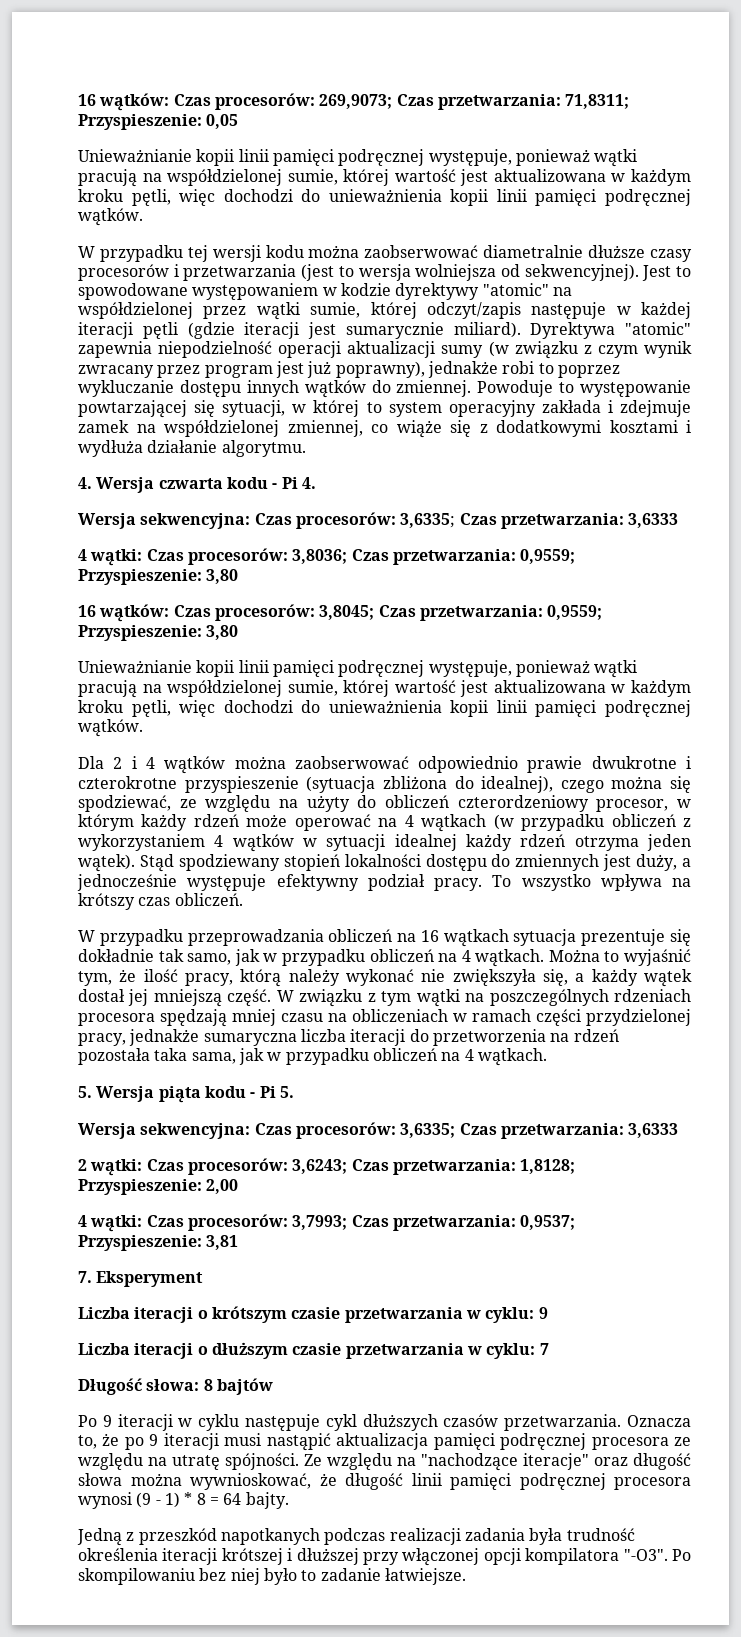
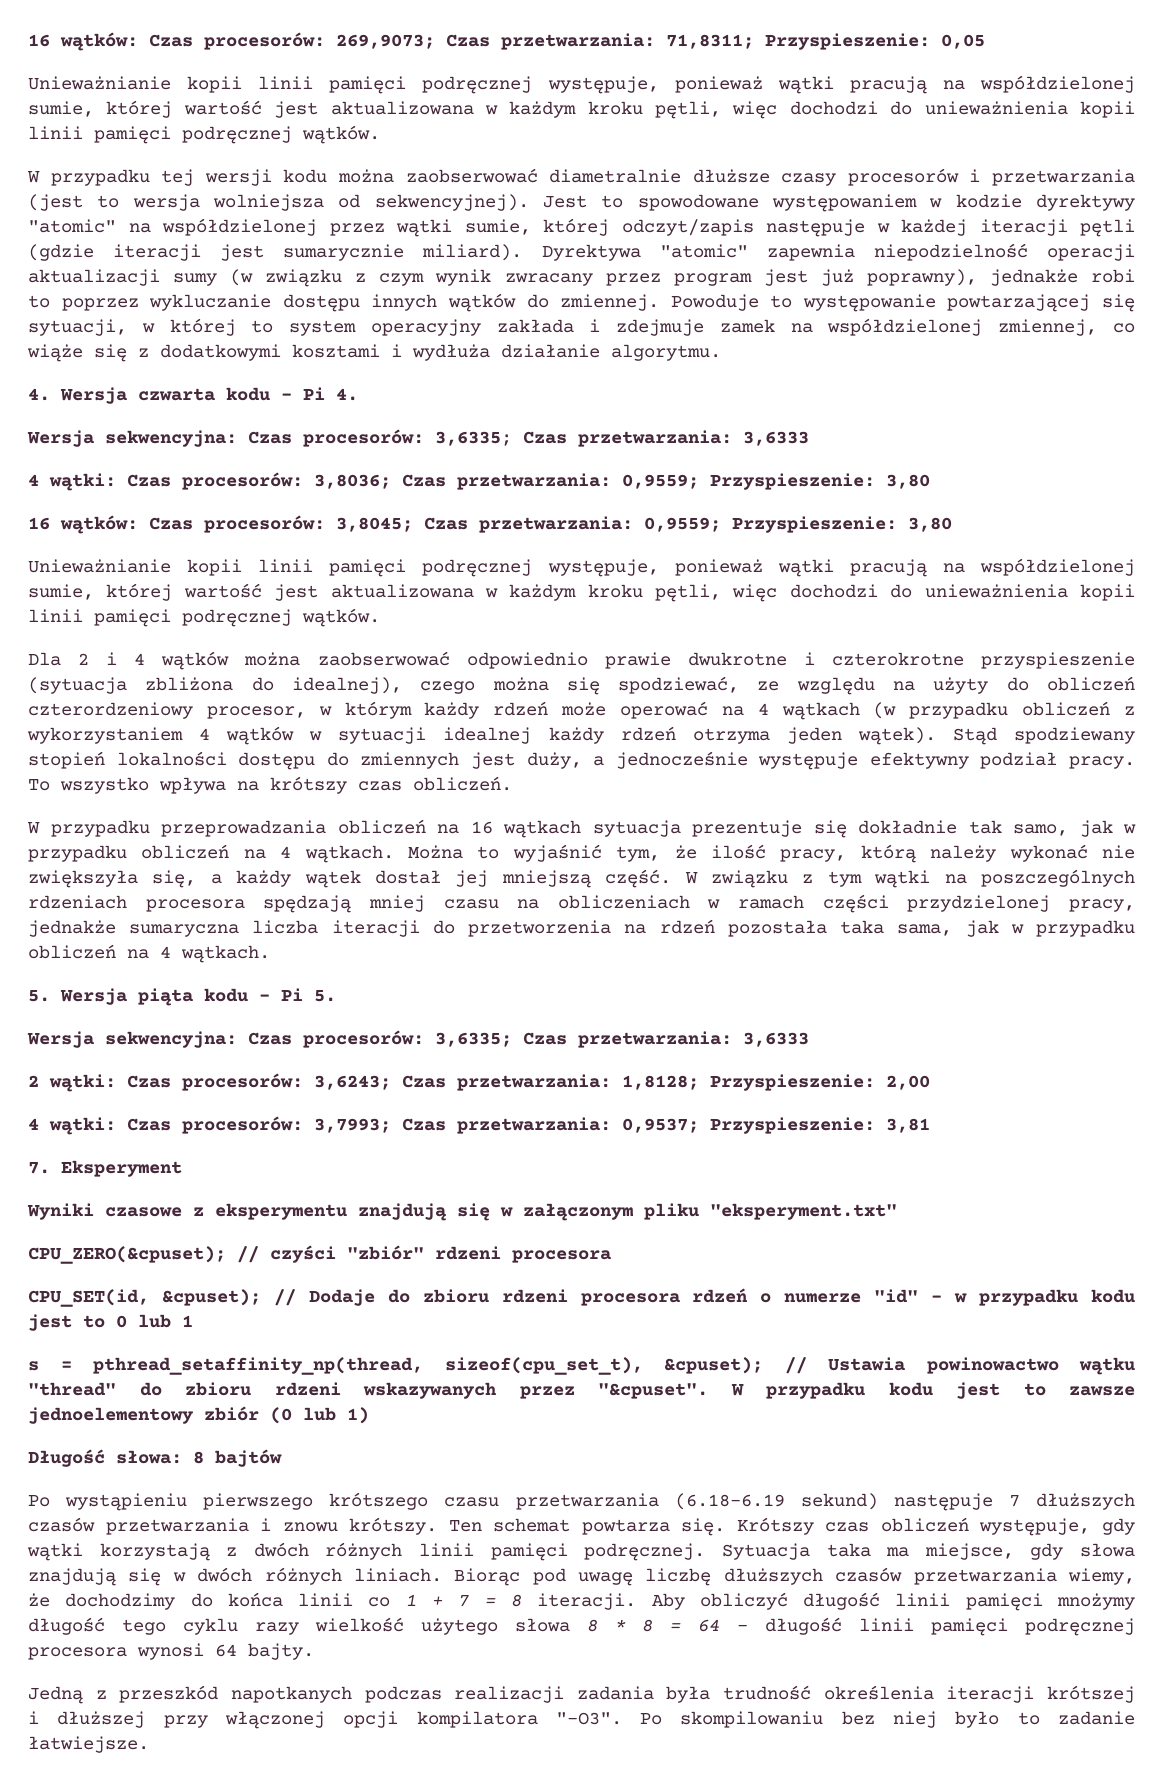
[78,1306,548,1323] [78,1342,549,1359] Liczba iteracji o krótszym czasie przetwarzania w cyklu: 9 // Liczba iteracji o dłuższym czasie przetwarzania w cyklu: 7 -> [27,1203,897,1221] [28,1245,611,1264] [28,1288,1135,1307] [28,1314,193,1331] [28,1357,1135,1375] [28,1382,1135,1399] [28,1406,369,1424] Wyniki czasowe z eksperymentu znajdują się w załączonym pliku "eksperyment.txt" // CPU_ZERO(&cpuset); // czyści "zbiór" rdzeni procesora // CPU_SET(id, &cpuset); // Dodaje do zbioru rdzeni procesora rdzeń o numerze "id" - w przypadku kodu jest to 0 lub 1 // s = pthread_setaffinity_np(thread, sizeof(cpu_set_t), &cpuset); // Ustawia powinowactwo wątku "thread" do zbioru rdzeni wskazywanych przez "&cpuset". W przypadku kodu jest to zawsze jednoelementowy zbiór (0 lub 1)
[102,1414,691,1431] [78,1433,691,1451] [78,1453,691,1471] [78,1473,337,1490] 9 iteracji w cyklu następuje cykl dłuższych czasów przetwarzania. Oznacza to, że po 9 iteracji musi nastąpić aktualizacja pamięci podręcznej procesora ze względu na utratę spójności. Ze względu na "nachodzące iteracje" oraz długość słowa można wywnioskować, że -> [65,1492,1135,1511] [28,1517,1135,1536] [27,1542,1136,1561] [28,1567,1135,1586] [28,1592,1135,1611] [28,1617,749,1635] wystąpieniu pierwszego krótszego czasu przetwarzania (6.18-6.19 sekund) następuje 7 dłuższych czasów przetwarzania i znowu krótszy. Ten schemat powtarza się. Krótszy czas obliczeń występuje, gdy wątki korzystają z dwóch różnych linii pamięci podręcznej. Sytuacja taka ma miejsce, gdy słowa znajdują się w dwóch różnych liniach. Biorąc pod uwagę liczbę dłuższych czasów przetwarzania wiemy, że dochodzimy do końca linii co 1 + 7 = 8 iteracji. Aby obliczyć długość linii pamięci mnożymy długość tego cyklu razy wielkość użytego słowa 8 * 8 = 64 -
[136,1492,219,1508] (9 - 1) * 8 = -> (204, 1651) none

